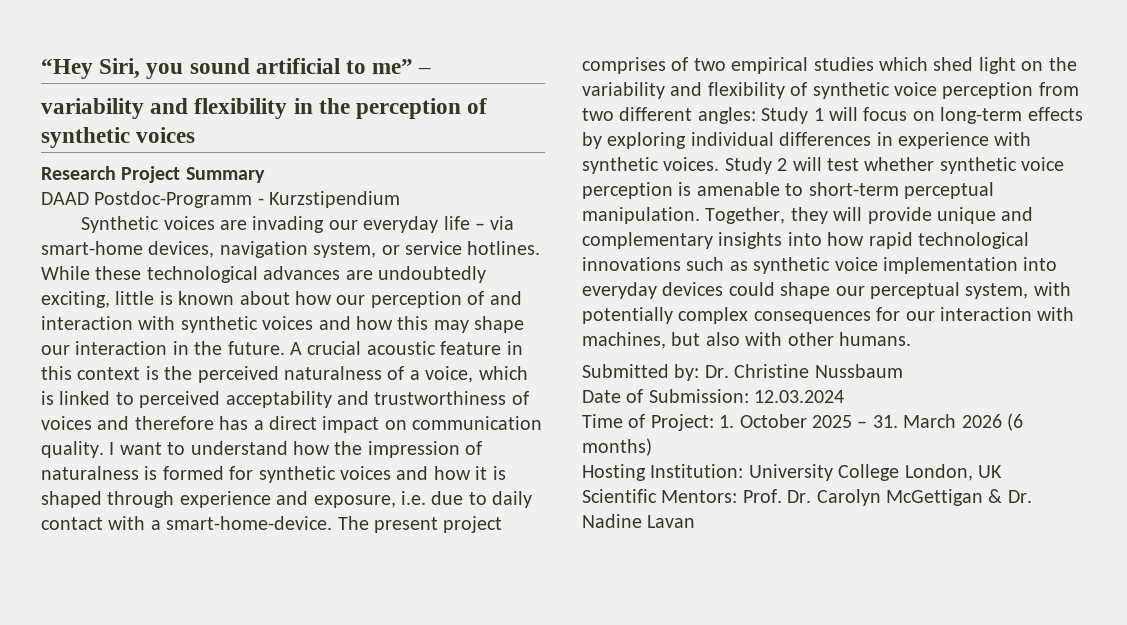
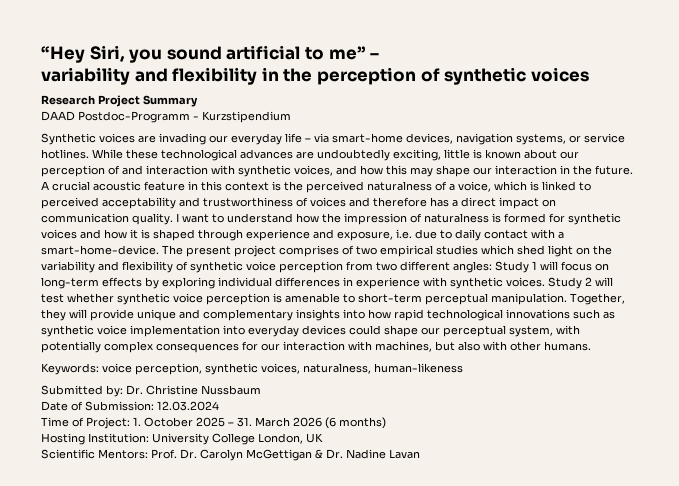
[313,242,377,258] system, -> [516,134,566,145] systems,
[295,291,332,305] how -> (557, 154) none
[262,316,314,330] voices -> [294,165,333,176] voices,
(911, 339) none -> [41,363,463,375] // Keywords: voice perception, synthetic voices, naturalness, human-likeness

